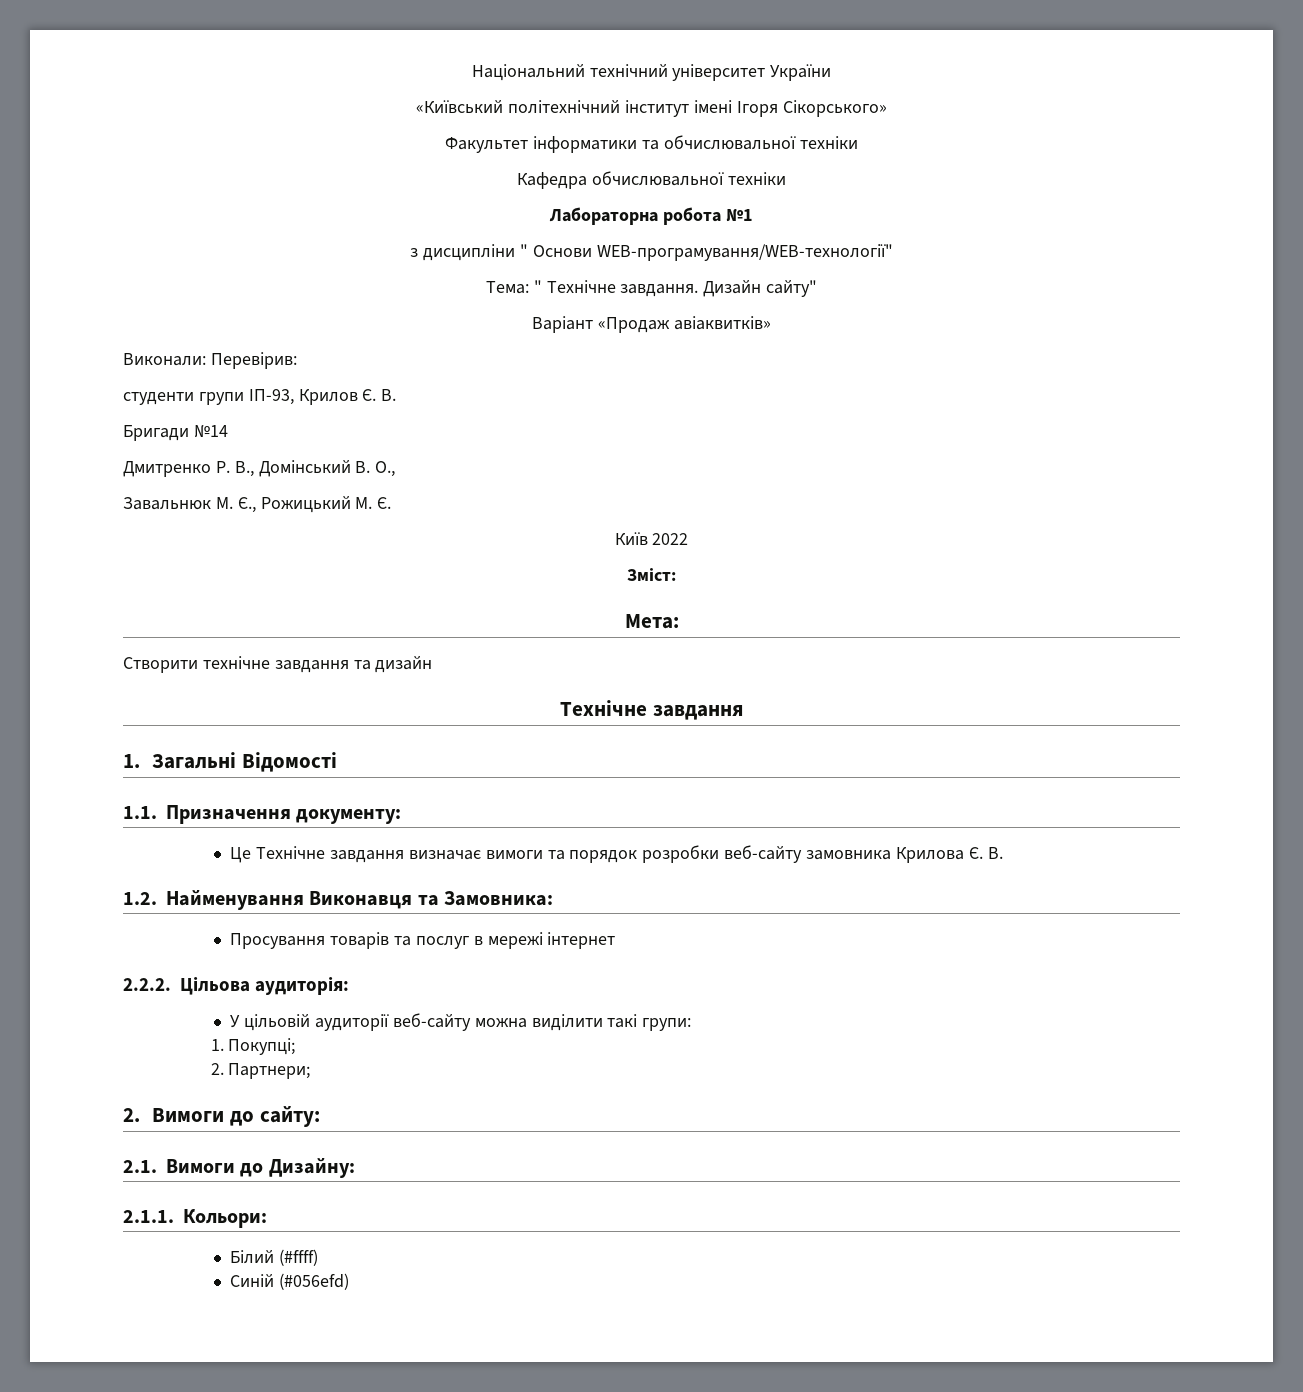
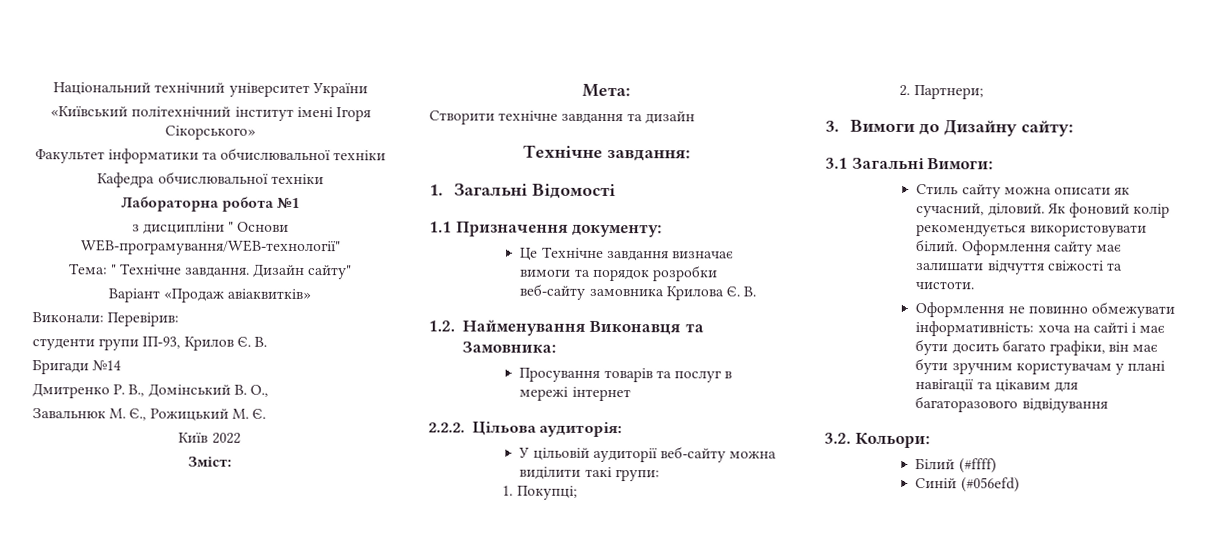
[652,705,743,720] завдання -> [606,149,691,162] завдання:
[123,806,157,819] 1.1. -> [429,221,452,233] 1.1
[123,1108,254,1126] 2. Вимоги до -> [825,119,1017,137] 3. Вимоги до Дизайну
[123,1158,355,1178] [123,1210,174,1223] 2.1. Вимоги до Дизайну: // 2.1.1. -> [825,157,994,170] [916,184,1131,199] [916,202,1171,218] [916,224,1147,237] [916,239,1122,256] [916,260,1123,275] [915,281,975,290] [915,301,1175,318] [915,321,1166,337] [915,339,1159,356] [915,358,1166,375] [915,379,1078,393] [915,396,1108,413] [824,432,851,444] 3.1 Загальні Вимоги: // Стиль сайту можна описати як сучасний, діловий. Як фоновий колір рекомендується використовувати білий. Оформлення сайту має залишати відчуття свіжості та чистоти. // Оформлення не повинно обмежувати інформативність: хоча на сайті і має бути досить багато графіки, він має бути зручним користувачам у плані навігації та цікавим для багаторазового відвідування // 3.2.

